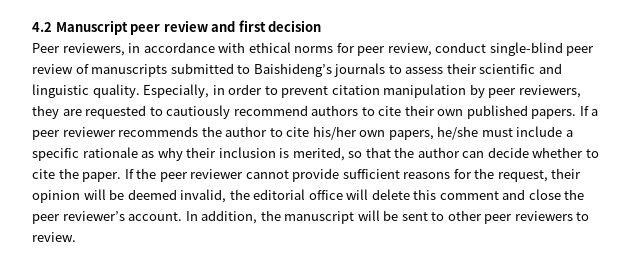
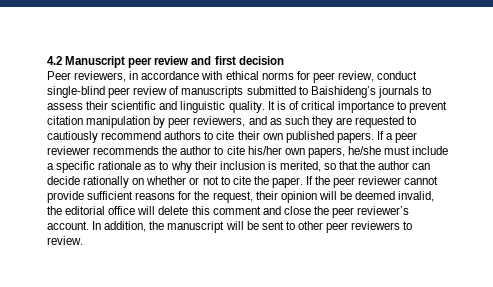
[143,84,263,98] Especially, in order -> [267,101,395,113] It is of critical importance
(581, 91) none -> [248,116,309,125] and as such
(155, 154) none -> [159,161,169,170] to
[532,147,584,158] whether -> [83,176,219,188] rationally on whether or not

